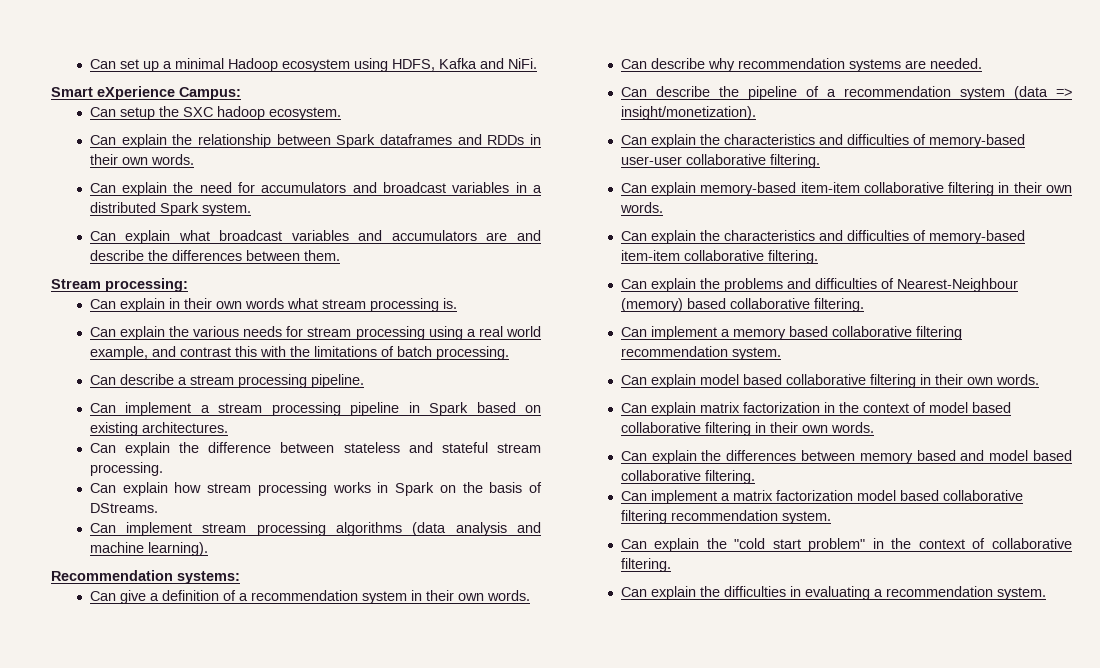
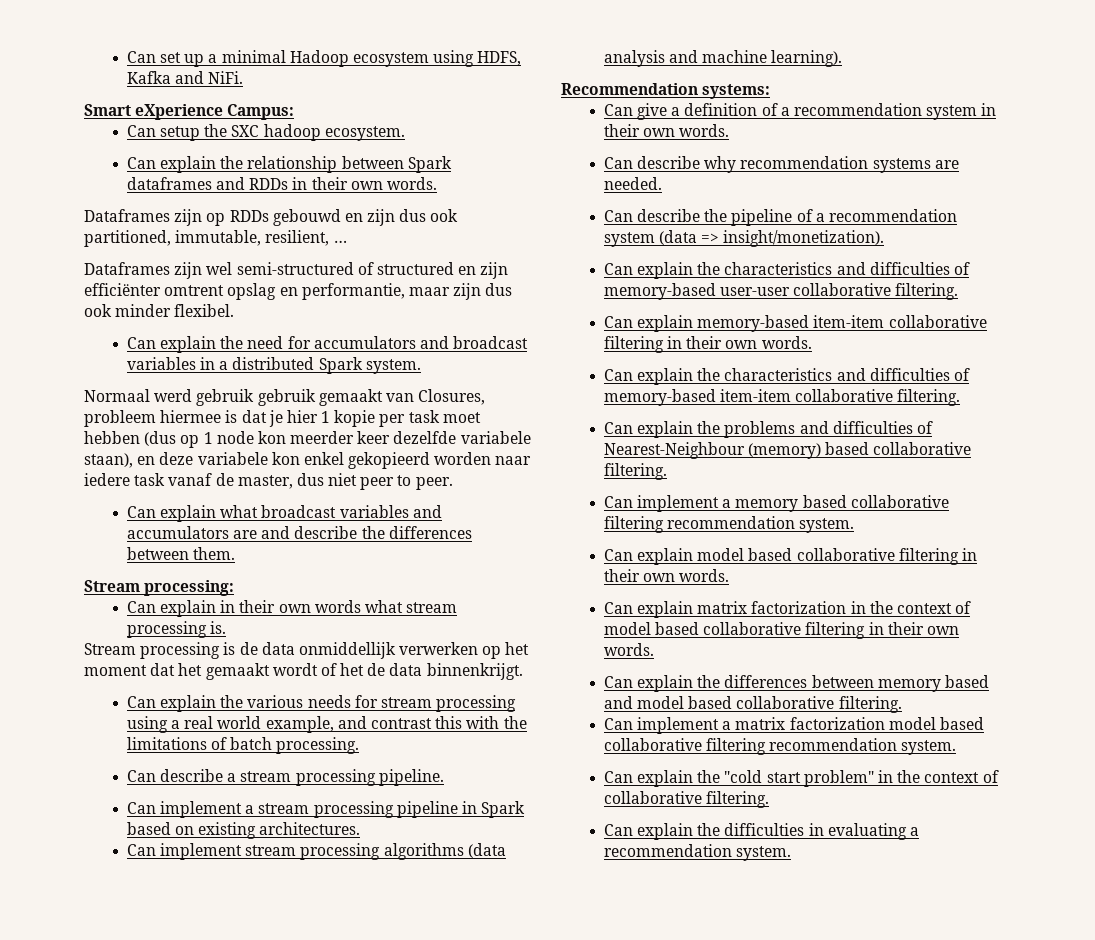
(194, 159) none -> [84,209,459,226] [84,230,347,247] [84,262,509,279] [84,283,513,300] [84,304,235,317] // Dataframes zijn op RDDs gebouwd en zijn dus ook partitioned, immutable, resilient, … // Dataframes zijn wel semi-structured of structured en zijn efficiënter omtrent opslag en performantie, maar zijn dus ook minder flexibel.
(251, 209) none -> [84,389,486,406] [84,410,481,427] [84,431,531,448] [84,452,532,469] [84,473,453,490] // Normaal werd gebruik gebruik gemaakt van Closures, probleem hiermee is dat je hier 1 kopie per task moet hebben (dus op 1 node kon meerder keer dezelfde variabele staan), en deze variabele kon enkel gekopieerd worden naar iedere task vanaf de master, dus niet peer to peer.
(457, 303) none -> [84,642,530,659] [84,663,523,680] // Stream processing is de data onmiddellijk verwerken op het moment dat het gemaakt wordt of het de data binnenkrijgt.
[89,442,541,456] [89,462,163,476] [89,482,542,496] [89,503,158,513] // Can explain the difference between stateless and stateful stream processing. // Can explain how stream processing works in Spark on the basis of DStreams. -> (361, 828) none

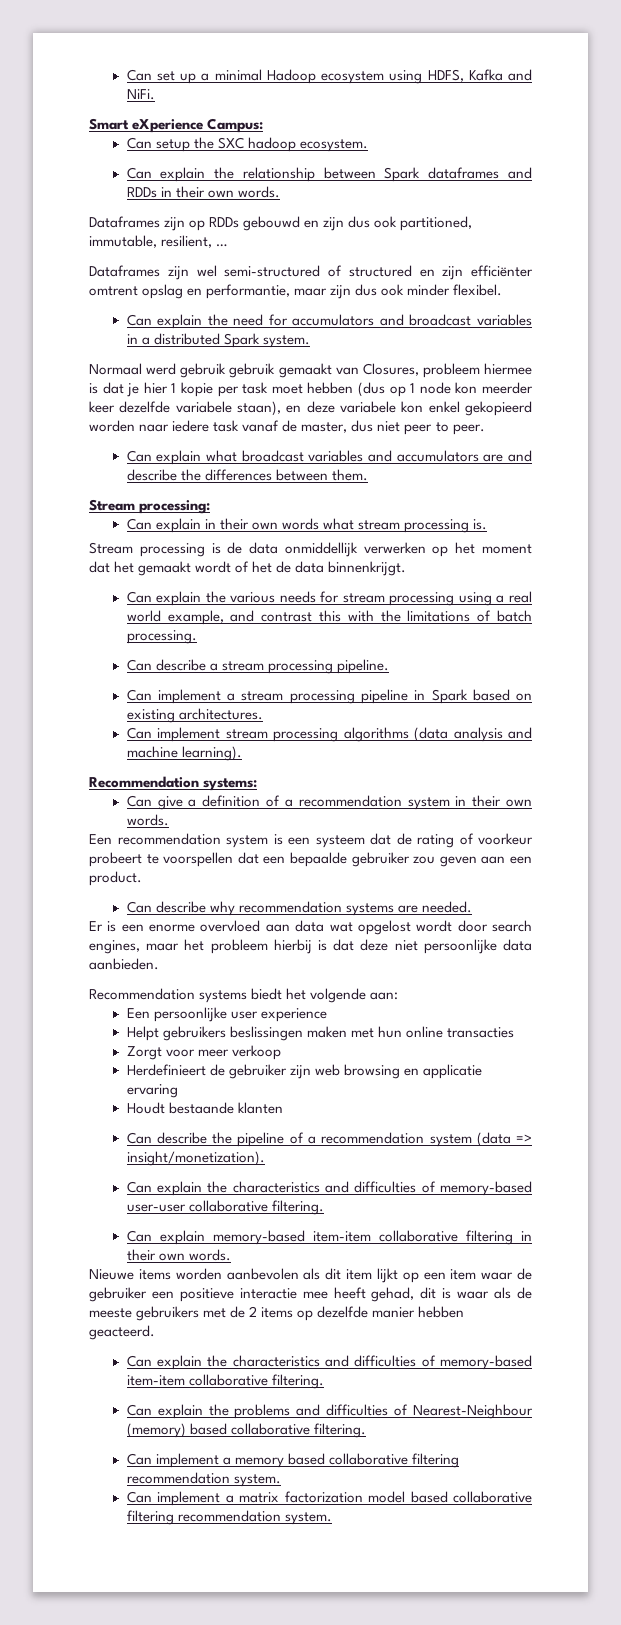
(730, 130) none -> [89,833,533,848] [89,852,533,867] [89,871,142,886] // Een recommendation system is een systeem dat de rating of voorkeur probeert te voorspellen dat een bepaalde gebruiker zou geven aan een product.
(662, 183) none -> [89,920,533,935] [89,939,532,954] [89,958,159,970] [89,988,399,1003] [126,1007,327,1022] [126,1026,515,1041] [126,1045,281,1060] [126,1064,483,1079] [126,1084,178,1098] [126,1102,283,1114] // Er is een enorme overvloed aan data wat opgelost wordt door search engines, maar het probleem hierbij is dat deze niet persoonlijke data aanbieden. // Recommendation systems biedt het volgende aan: // Een persoonlijke user experience // Helpt gebruikers beslissingen maken met hun online transacties // Zorgt voor meer verkoop // Herdefinieert de gebruiker zijn web browsing en applicatie ervaring // Houdt bestaande klanten
(812, 342) none -> [89,1268,532,1283] [89,1287,533,1302] [89,1306,465,1321] [89,1325,155,1340] // Nieuwe items worden aanbevolen als dit item lijkt op een item waar de gebruiker een positieve interactie mee heeft gehad, dit is waar als de meeste gebruikers met de 2 items op dezelfde manier hebben geacteerd.
[603,548,977,565] [603,569,730,582] [603,601,972,618] [603,622,959,639] [603,643,654,656] [603,675,989,692] [603,696,902,713] // Can explain model based collaborative filtering in their own words. // Can explain matrix factorization in the context of model based collaborative filtering in their own words. // Can explain the differences between memory based and model based collaborative filtering. -> (281, 1480) none
[603,770,999,787] [603,791,770,808] [603,823,919,840] [603,844,792,861] // Can explain the "cold start problem" in the context of collaborative filtering. // Can explain the difficulties in evaluating a recommendation system. -> (332, 1518) none

